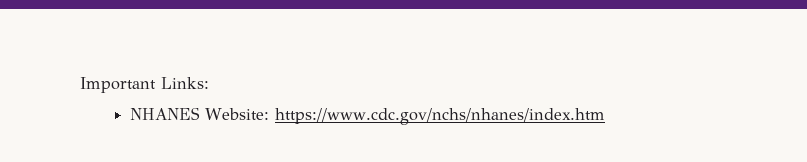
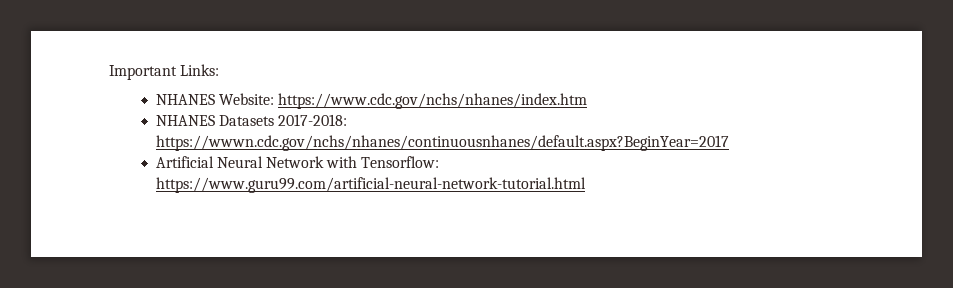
(605, 116) none -> [155,114,348,126] [155,135,729,151] [155,156,440,168] [155,177,586,193] // NHANES Datasets 2017-2018: https://wwwn.cdc.gov/nchs/nhanes/continuousnhanes/default.aspx?BeginYear=2017 // Artificial Neural Network with Tensorflow: https://www.guru99.com/artificial-neural-network-tutorial.html

